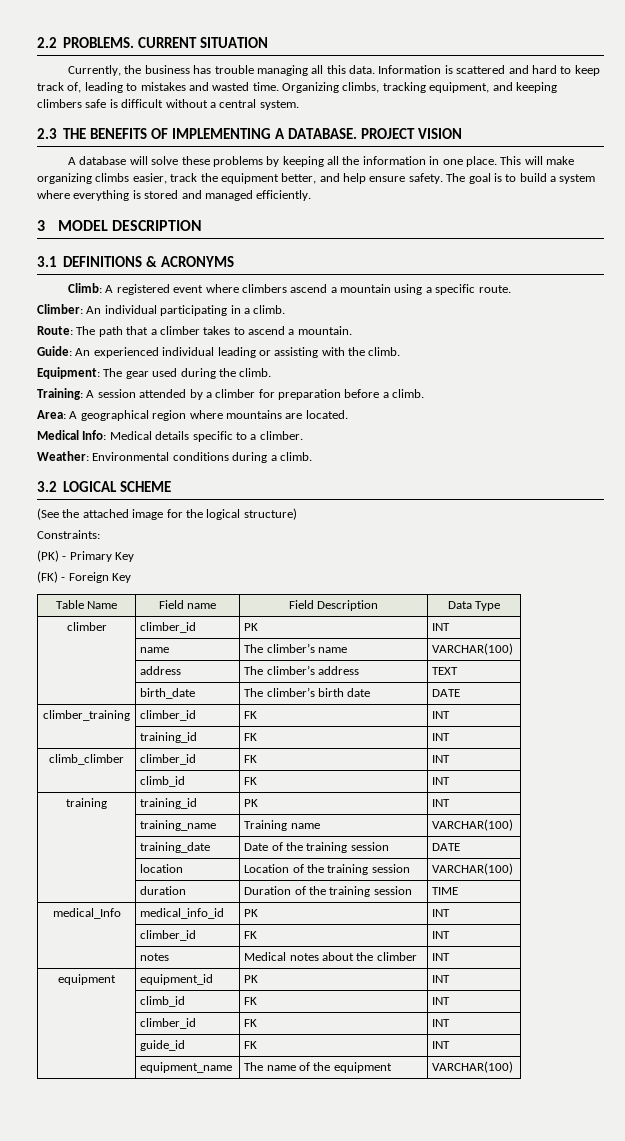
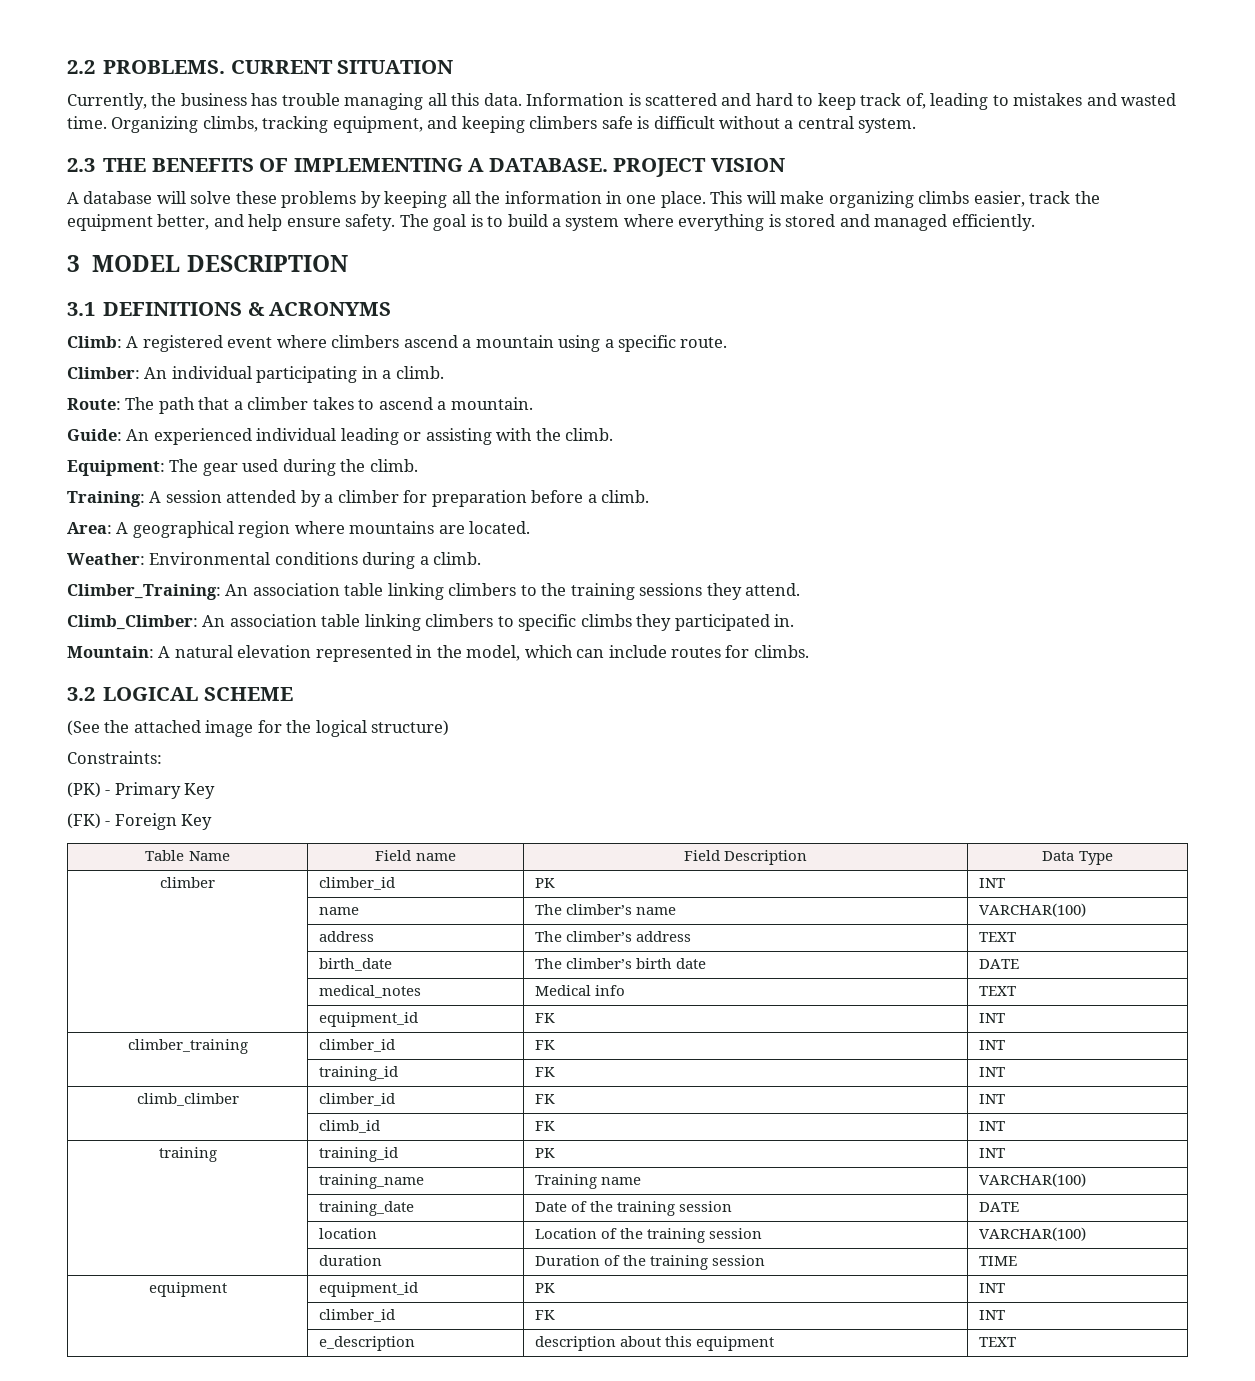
[37,430,303,442] // Medical Info: Medical details specific to a climber. -> (531, 527) none
(312, 456) none -> [67,583,801,600] [67,614,795,631] [67,645,809,662] // Climber_Training: An association table linking climbers to the training sessions they attend. // Climb_Climber: An association table linking climbers to specific climbs they participated in. // Mountain: A natural elevation represented in the model, which can include routes for climbs.
(461, 693) none -> [319,985,422,998] [535,985,626,996] [979,986,1017,996] [319,1012,419,1027] [535,1013,556,1023] [979,1013,1006,1023] // | medical_notes | Medical info | TEXT // | equipment_id | FK | INT
[52,908,121,919] [140,908,225,919] medical_Info | medical_info_id -> [148,1282,227,1297] [319,1282,419,1297] equipment | equipment_id
[140,953,170,961] [244,952,417,961] [432,953,451,961] [58,974,116,985] [140,974,214,985] [244,975,259,983] [432,975,451,983] [140,996,186,1007] [244,997,258,1005] [432,997,451,1005] [140,1018,197,1029] [244,1019,258,1027] [432,1019,451,1027] [140,1040,186,1051] [244,1041,258,1049] [432,1041,451,1049] [140,1062,233,1073] [244,1062,392,1073] [432,1061,514,1073] notes | Medical notes about the climber | INT // equipment | equipment_id | PK | INT // | climb_id | FK | INT // | climber_id | FK | INT // | guide_id | FK | INT // | equipment_name | The name of the equipment | VARCHAR(100) -> [319,1336,416,1351] [535,1336,775,1351] [979,1337,1017,1347] e_description | description about this equipment | TEXT

